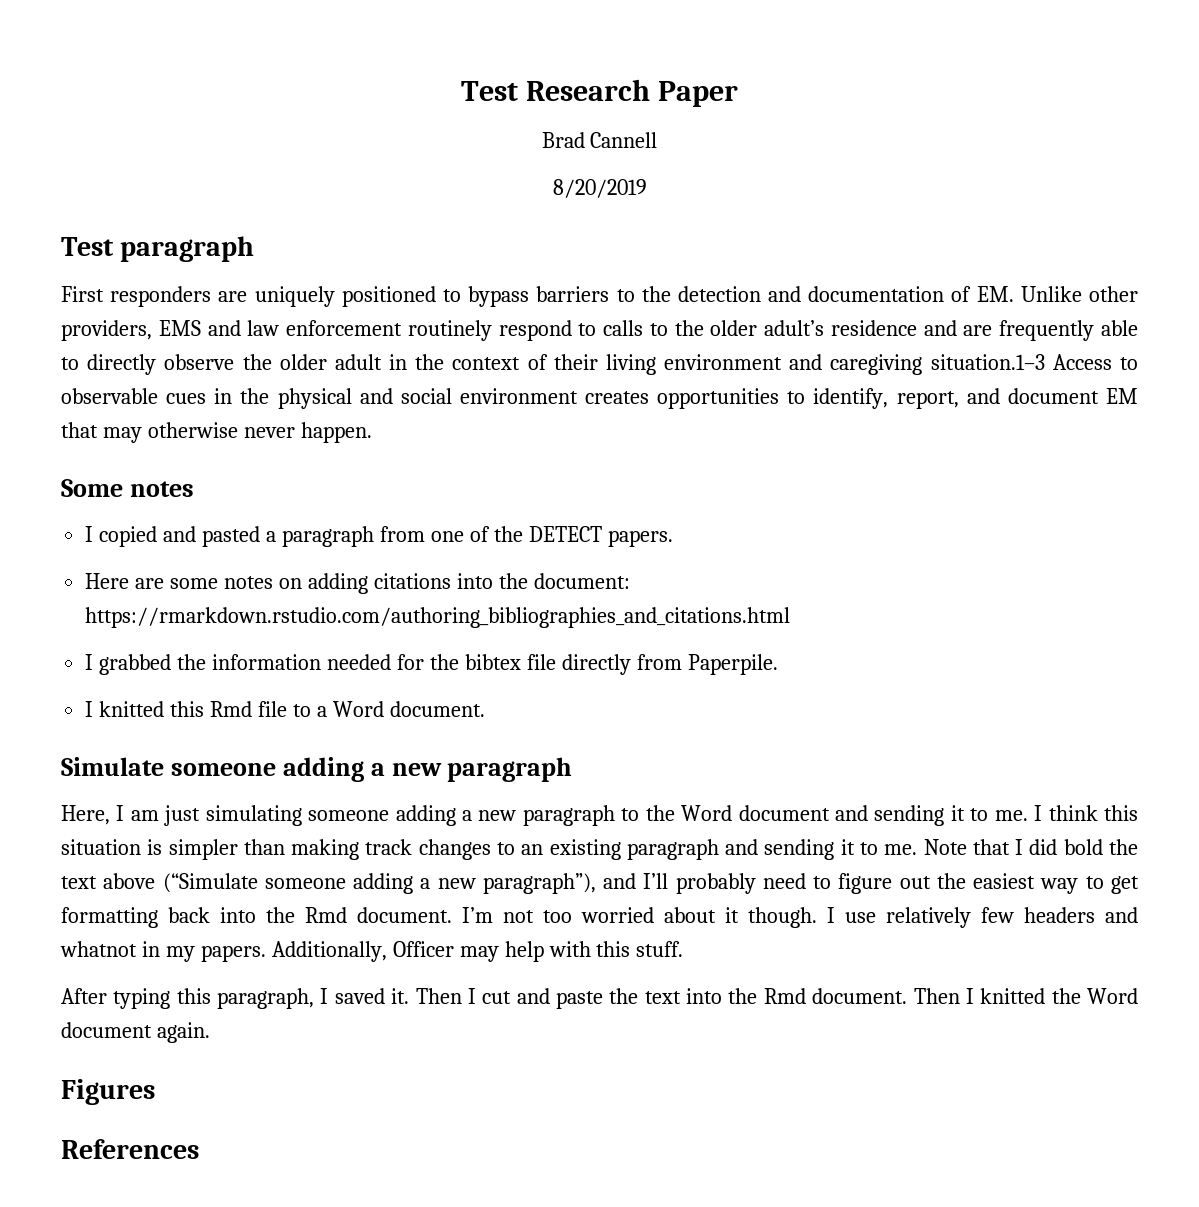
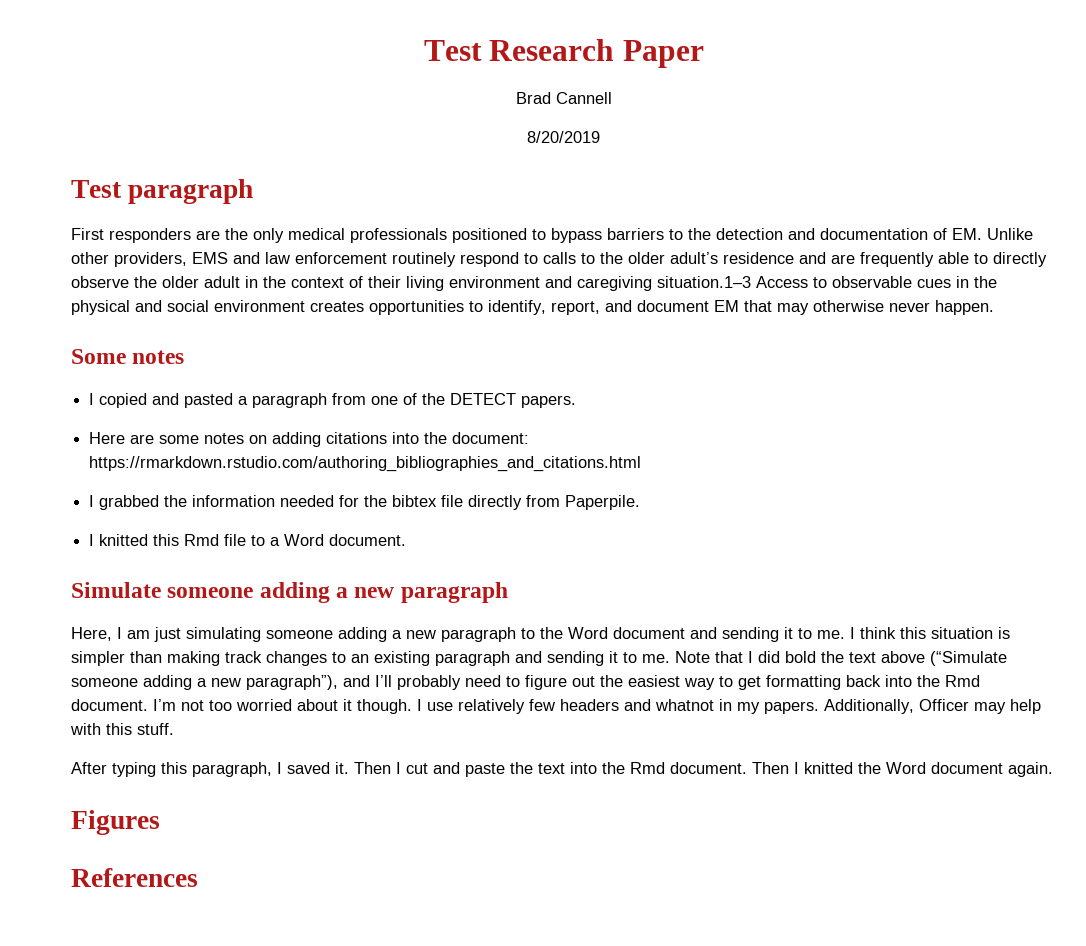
[254,286,335,307] uniquely -> [225,228,447,243] the only medical professionals

